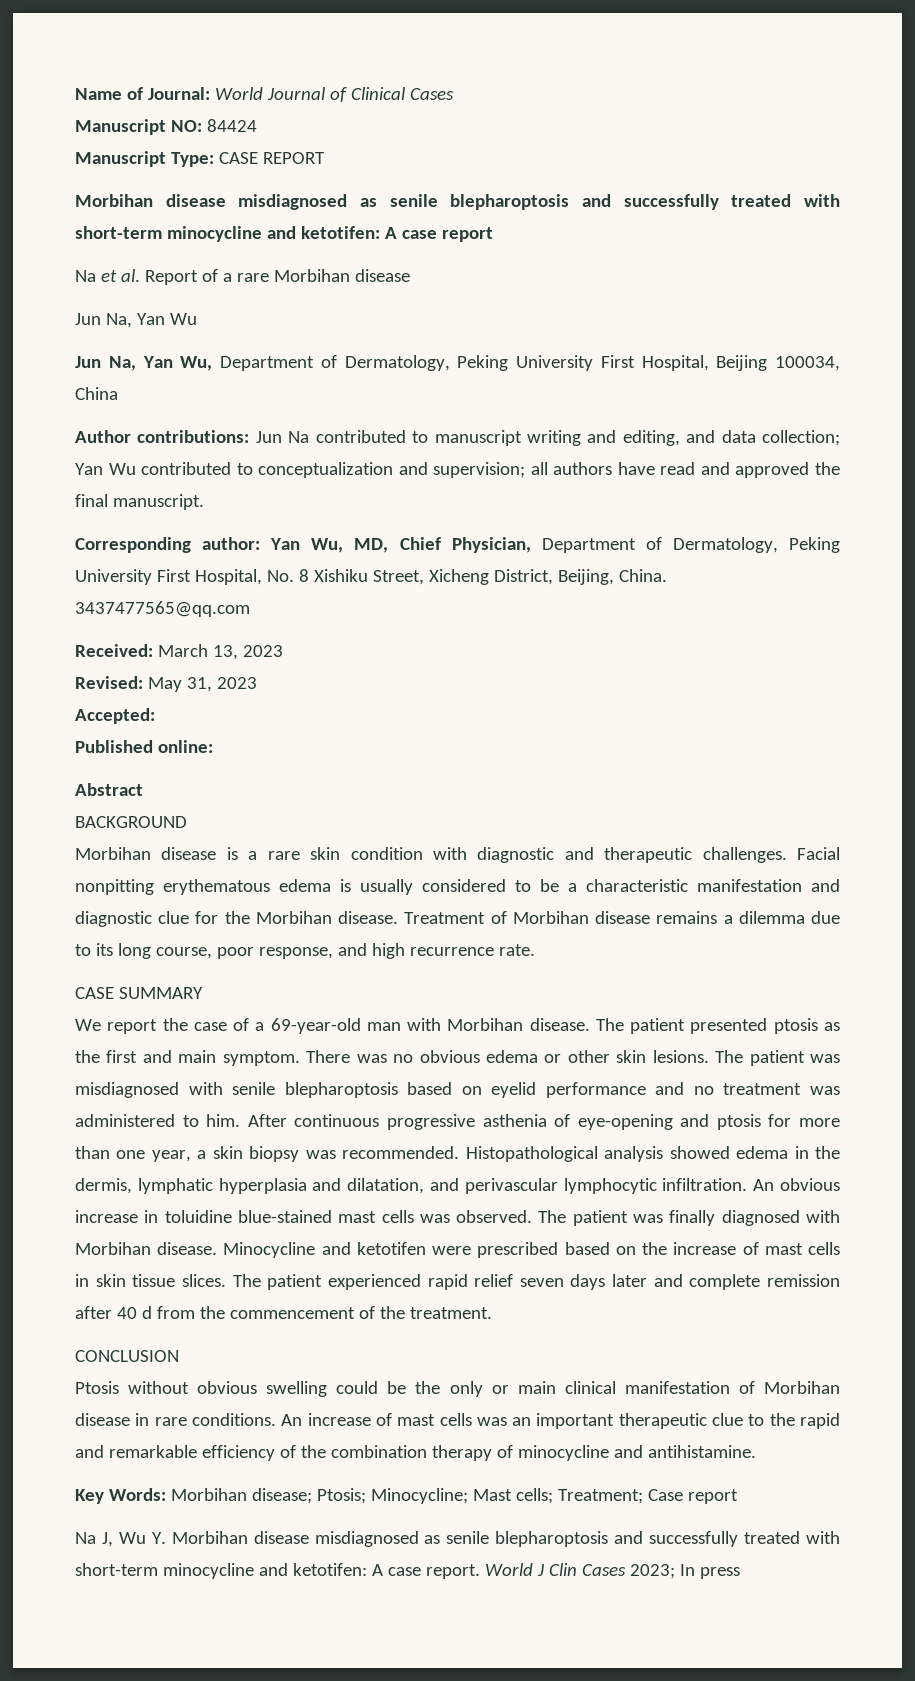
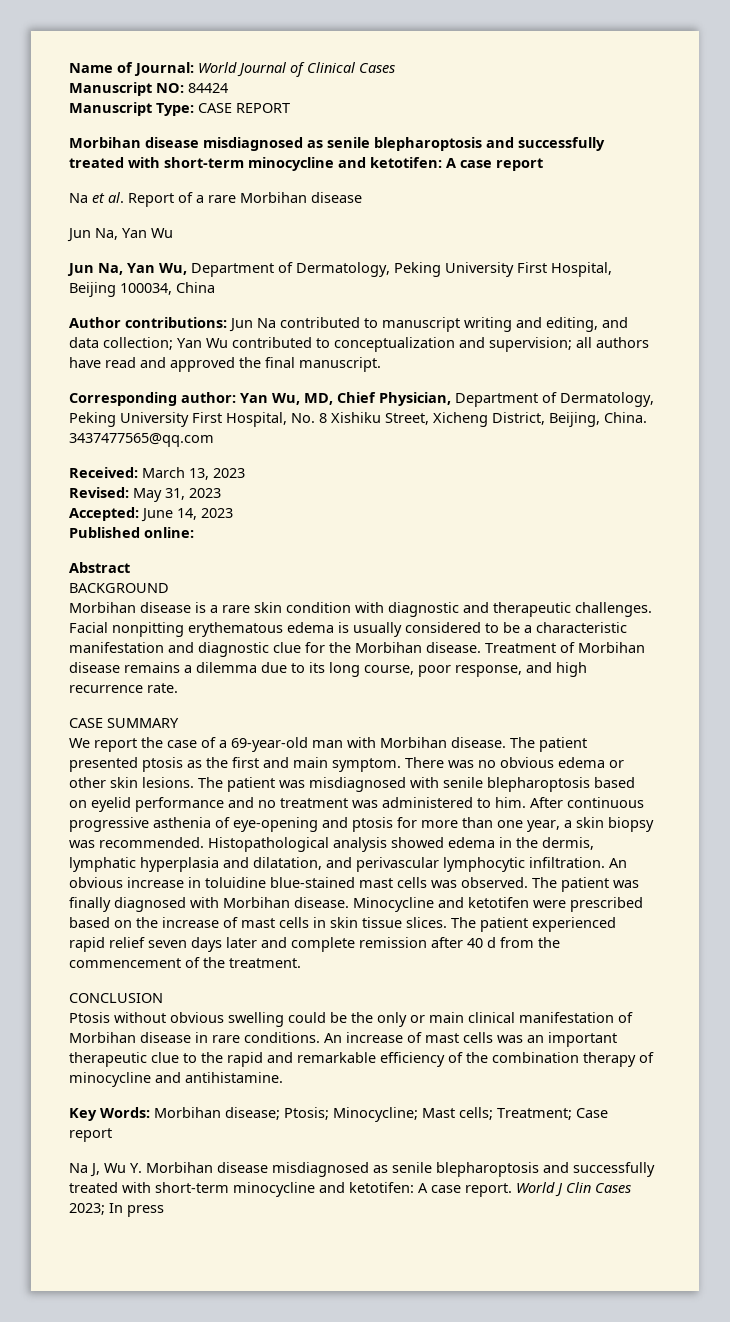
(155, 716) none -> [141,508,233,522] June 14, 2023

